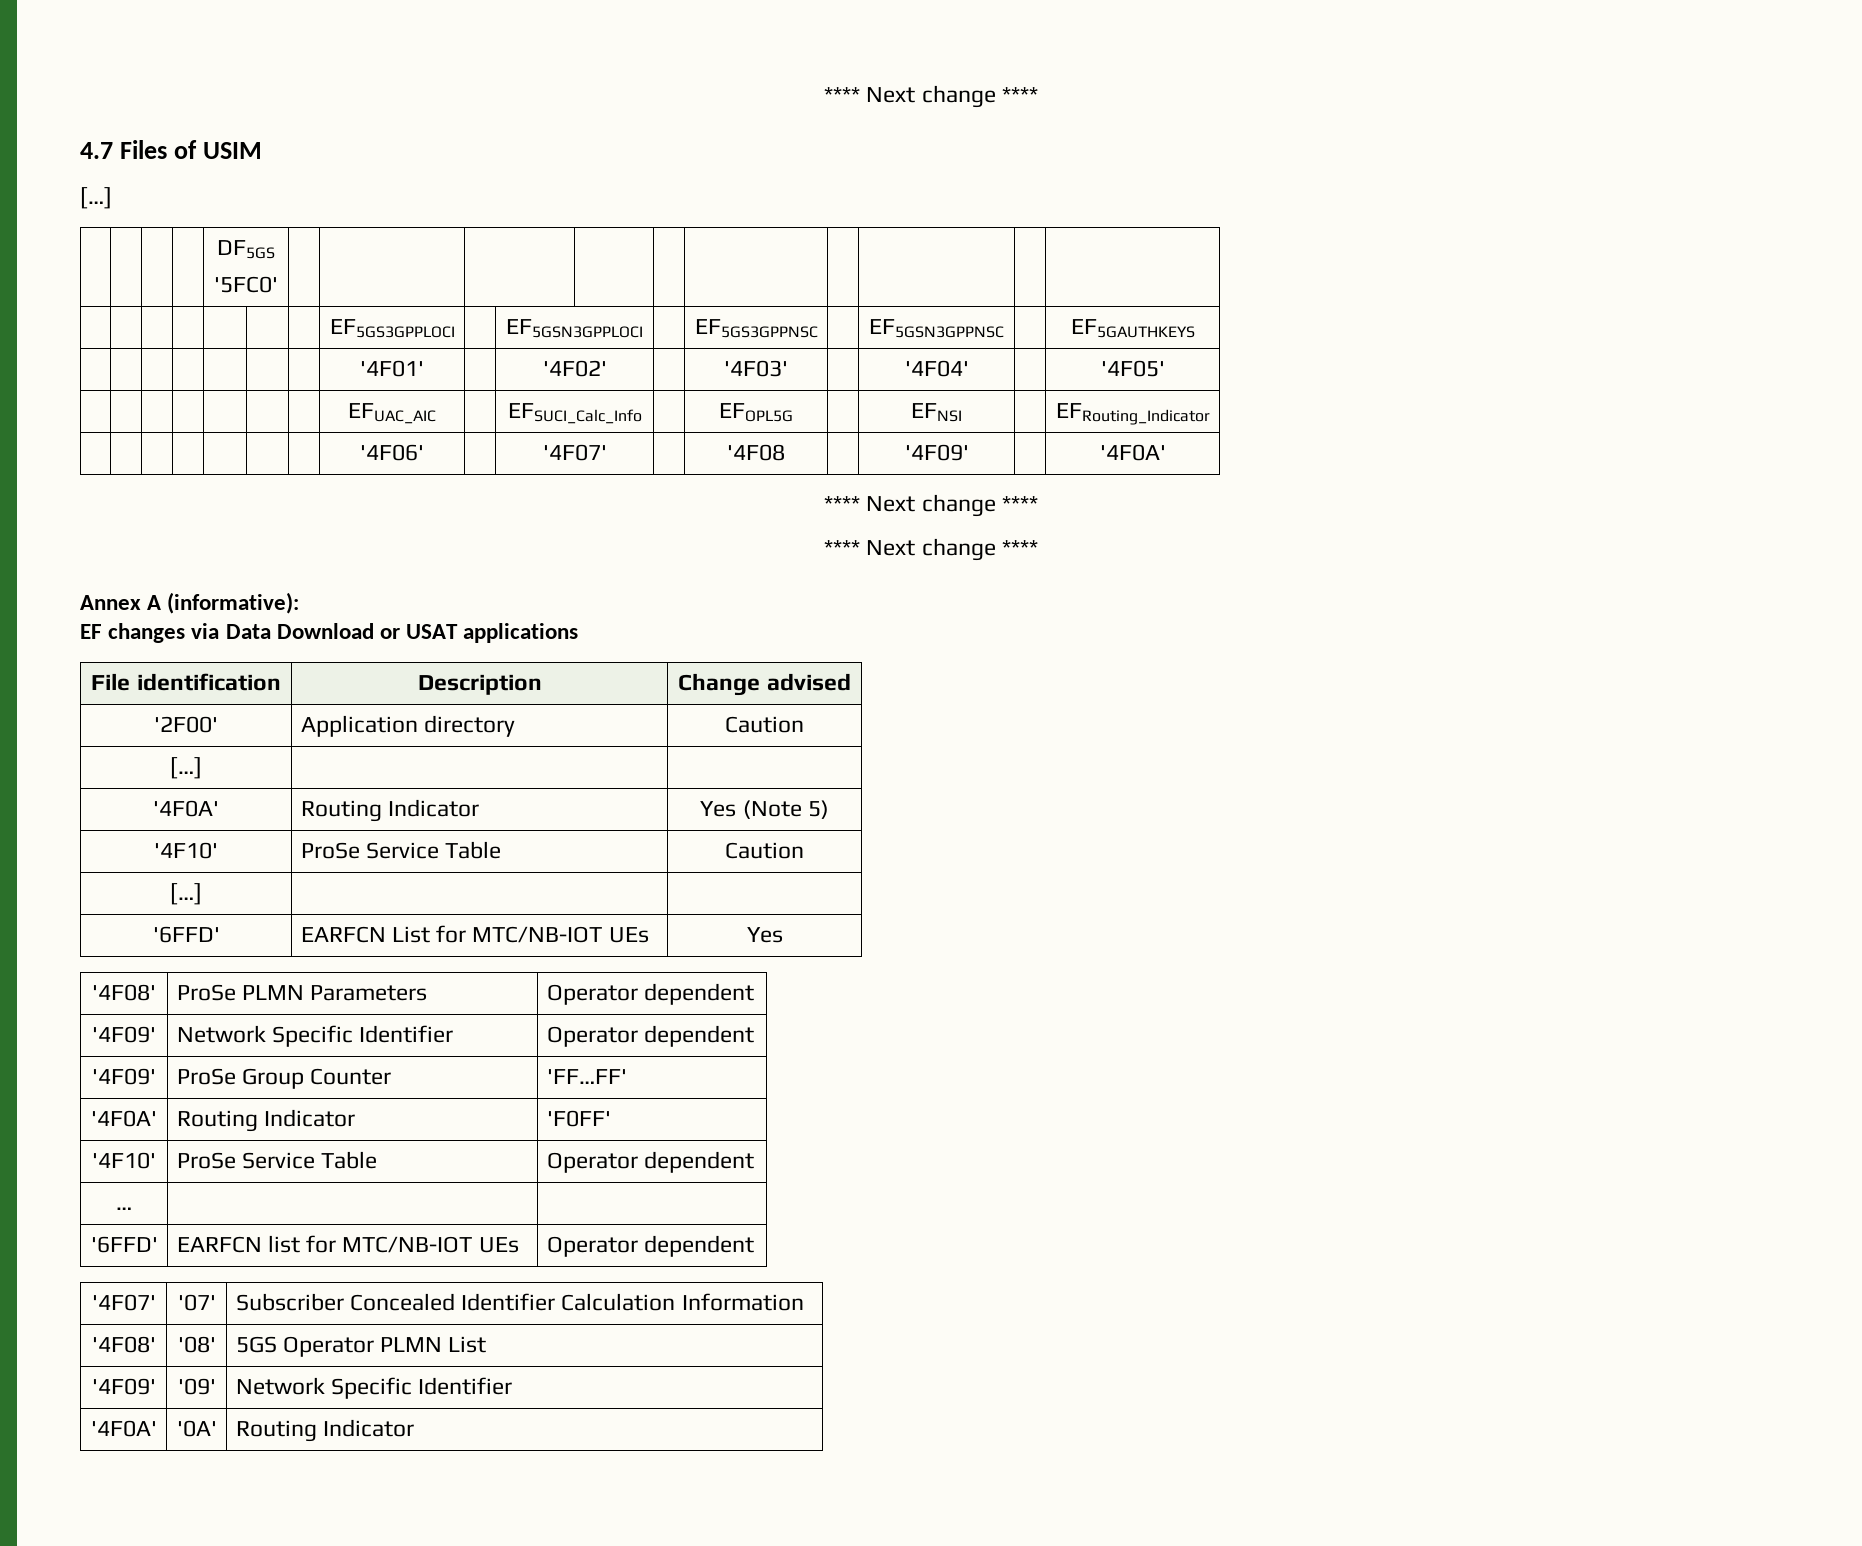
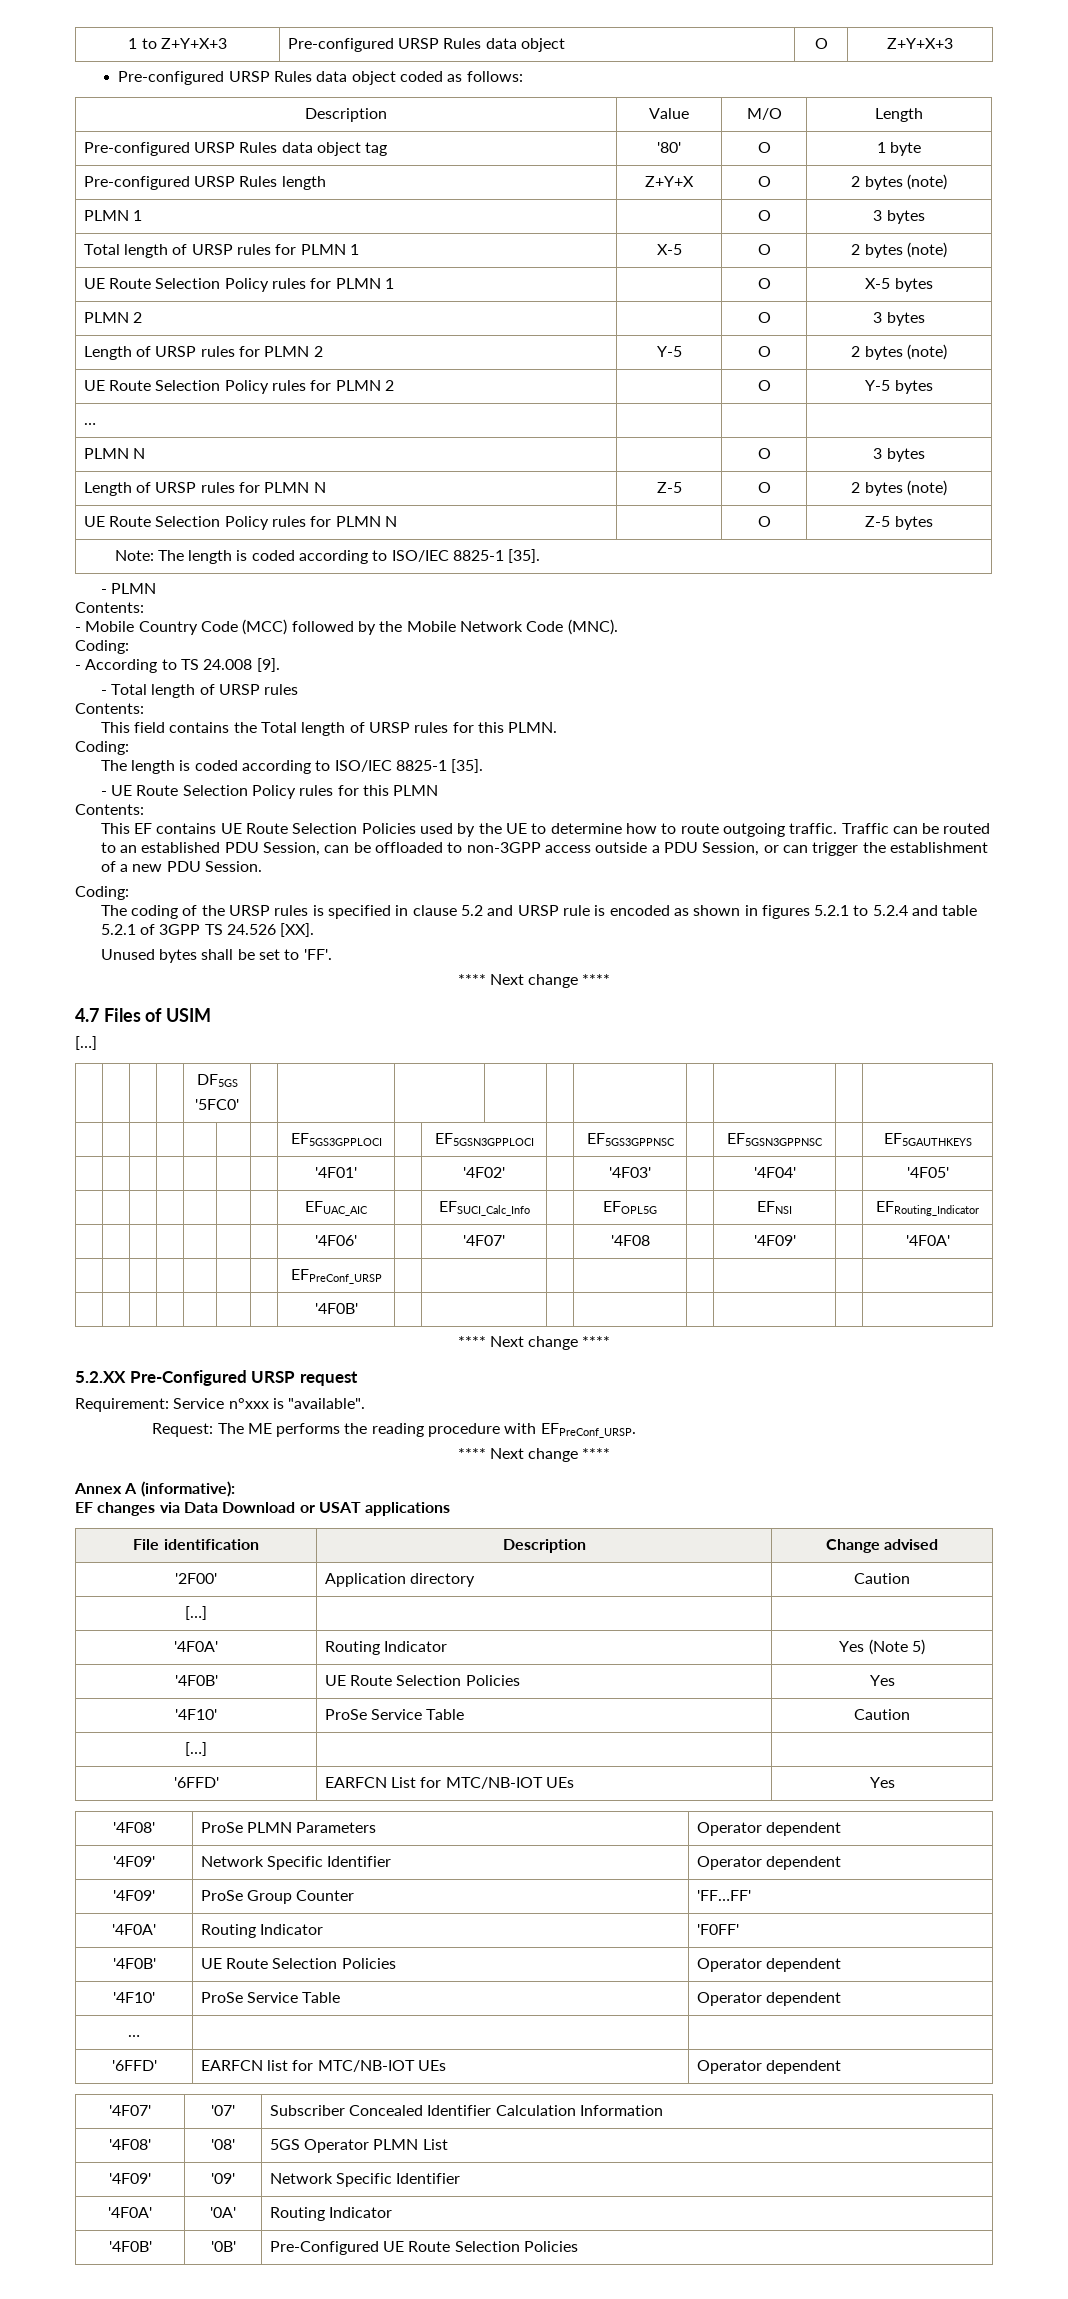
(824, 94) none -> [128,38,227,49] [287,38,565,52] [814,38,828,49] [887,38,953,49] [118,71,523,85] [305,108,387,122] [649,108,689,119] [746,108,782,120] [875,108,923,122] [83,142,388,156] [657,142,681,153] [757,142,771,153] [876,142,922,156] [83,176,326,190] [645,176,694,187] [757,176,771,187] [851,174,947,190] [83,210,142,221] [757,210,771,221] [873,210,925,224] [83,244,359,258] [656,244,682,255] [757,244,771,255] [851,242,947,258] [83,278,394,292] [757,278,771,289] [865,278,933,292] [83,312,142,323] [757,312,771,323] [873,312,925,326] [83,346,323,360] [656,346,682,357] [757,346,771,357] [851,344,947,360] [83,380,394,394] [757,380,771,391] [865,380,933,394] [83,423,96,425] [83,448,145,459] [757,448,771,459] [873,448,925,462] [83,482,326,496] [656,482,682,493] [757,482,771,493] [851,480,947,496] [83,516,397,530] [757,516,771,527] [865,516,933,530] [114,549,541,564] [100,583,157,594] [75,602,144,613] [75,619,618,635] [75,640,129,654] [75,658,280,673] [100,684,299,698] [75,703,144,714] [100,722,558,736] [75,741,129,755] [100,759,484,774] [100,785,439,799] [75,804,144,815] [100,823,991,837] [100,842,988,856] [100,861,263,872] [75,886,129,900] [100,905,978,919] [100,923,315,937] [100,949,332,963] 1 to Z+Y+X+3 | Pre-configured URSP Rules data object | O | Z+Y+X+3 // Pre-configured URSP Rules data object coded as follows: // Description | Value | M/O | Length // Pre-configured URSP Rules data object tag | '80' | O | 1 byte // Pre-configured URSP Rules length | Z+Y+X | O | 2 bytes (note) // PLMN 1 | | O | 3 bytes // Total length of URSP rules for PLMN 1 | X-5 | O | 2 bytes (note) // UE Route Selection Policy rules for PLMN 1 | | O | X-5 bytes // PLMN 2 | | O | 3 bytes // Length of URSP rules for PLMN 2 | Y-5 | O | 2 bytes (note) // UE Route Selection Policy rules for PLMN 2 | | O | Y-5 bytes // … | | | // PLMN N | | O | 3 bytes // Length of URSP rules for PLMN N | Z-5 | O | 2 bytes (note) // UE Route Selection Policy rules for PLMN N | | O | Z-5 bytes // Note: The length is coded according to ISO/IEC 8825-1 [35]. // - PLMN // Contents: // - Mobile Country Code (MCC) followed by the Mobile Network Code (MNC). // Coding: // - According to TS 24.008 [9]. // - Total length of URSP rules // Contents: // This field contains the Total length of URSP rules for this PLMN. // Coding: // The length is coded according to ISO/IEC 8825-1 [35]. // - UE Route Selection Policy rules for this PLMN // Contents: // This EF contains UE Route Selection Policies used by the UE to determine how to route outgoing traffic. Traffic can be routed to an established PDU Session, can be offloaded to non-3GPP access outside a PDU Session, or can trigger the establishment of a new PDU Session. // Coding: // The coding of the URSP rules is specified in clause 5.2 and URSP rule is encoded as shown in figures 5.2.1 to 5.2.4 and table 5.2.1 of 3GPP TS 24.526 [XX]. // Unused bytes shall be set to 'FF'. //
[824,494,1038,517] // **** Next change **** -> [290,1269,382,1284] [314,1303,358,1314] [457,1336,611,1350] [75,1370,358,1386] [75,1398,366,1412] [152,1423,636,1438] // | | | | | | | EFPreConf_URSP | | | | | | | | // | | | | | | | '4F0B' | | | | | | | | // **** Next change **** // 5.2.XX Pre-Configured URSP request // Requirement: Service n°xxx is "available". // Request: The ME performs the reading procedure with EFPreConf_URSP.
(829, 809) none -> [174,1675,218,1686] [324,1675,520,1686] [869,1675,895,1686] // '4F0B' | UE Route Selection Policies | Yes
(611, 1118) none -> [112,1958,156,1969] [200,1958,396,1969] [696,1958,841,1972] // '4F0B' | UE Route Selection Policies | Operator dependent
(414, 1428) none -> [108,2241,152,2252] [210,2241,236,2252] [269,2241,578,2255] // '4F0B' | '0B' | Pre-Configured UE Route Selection Policies

